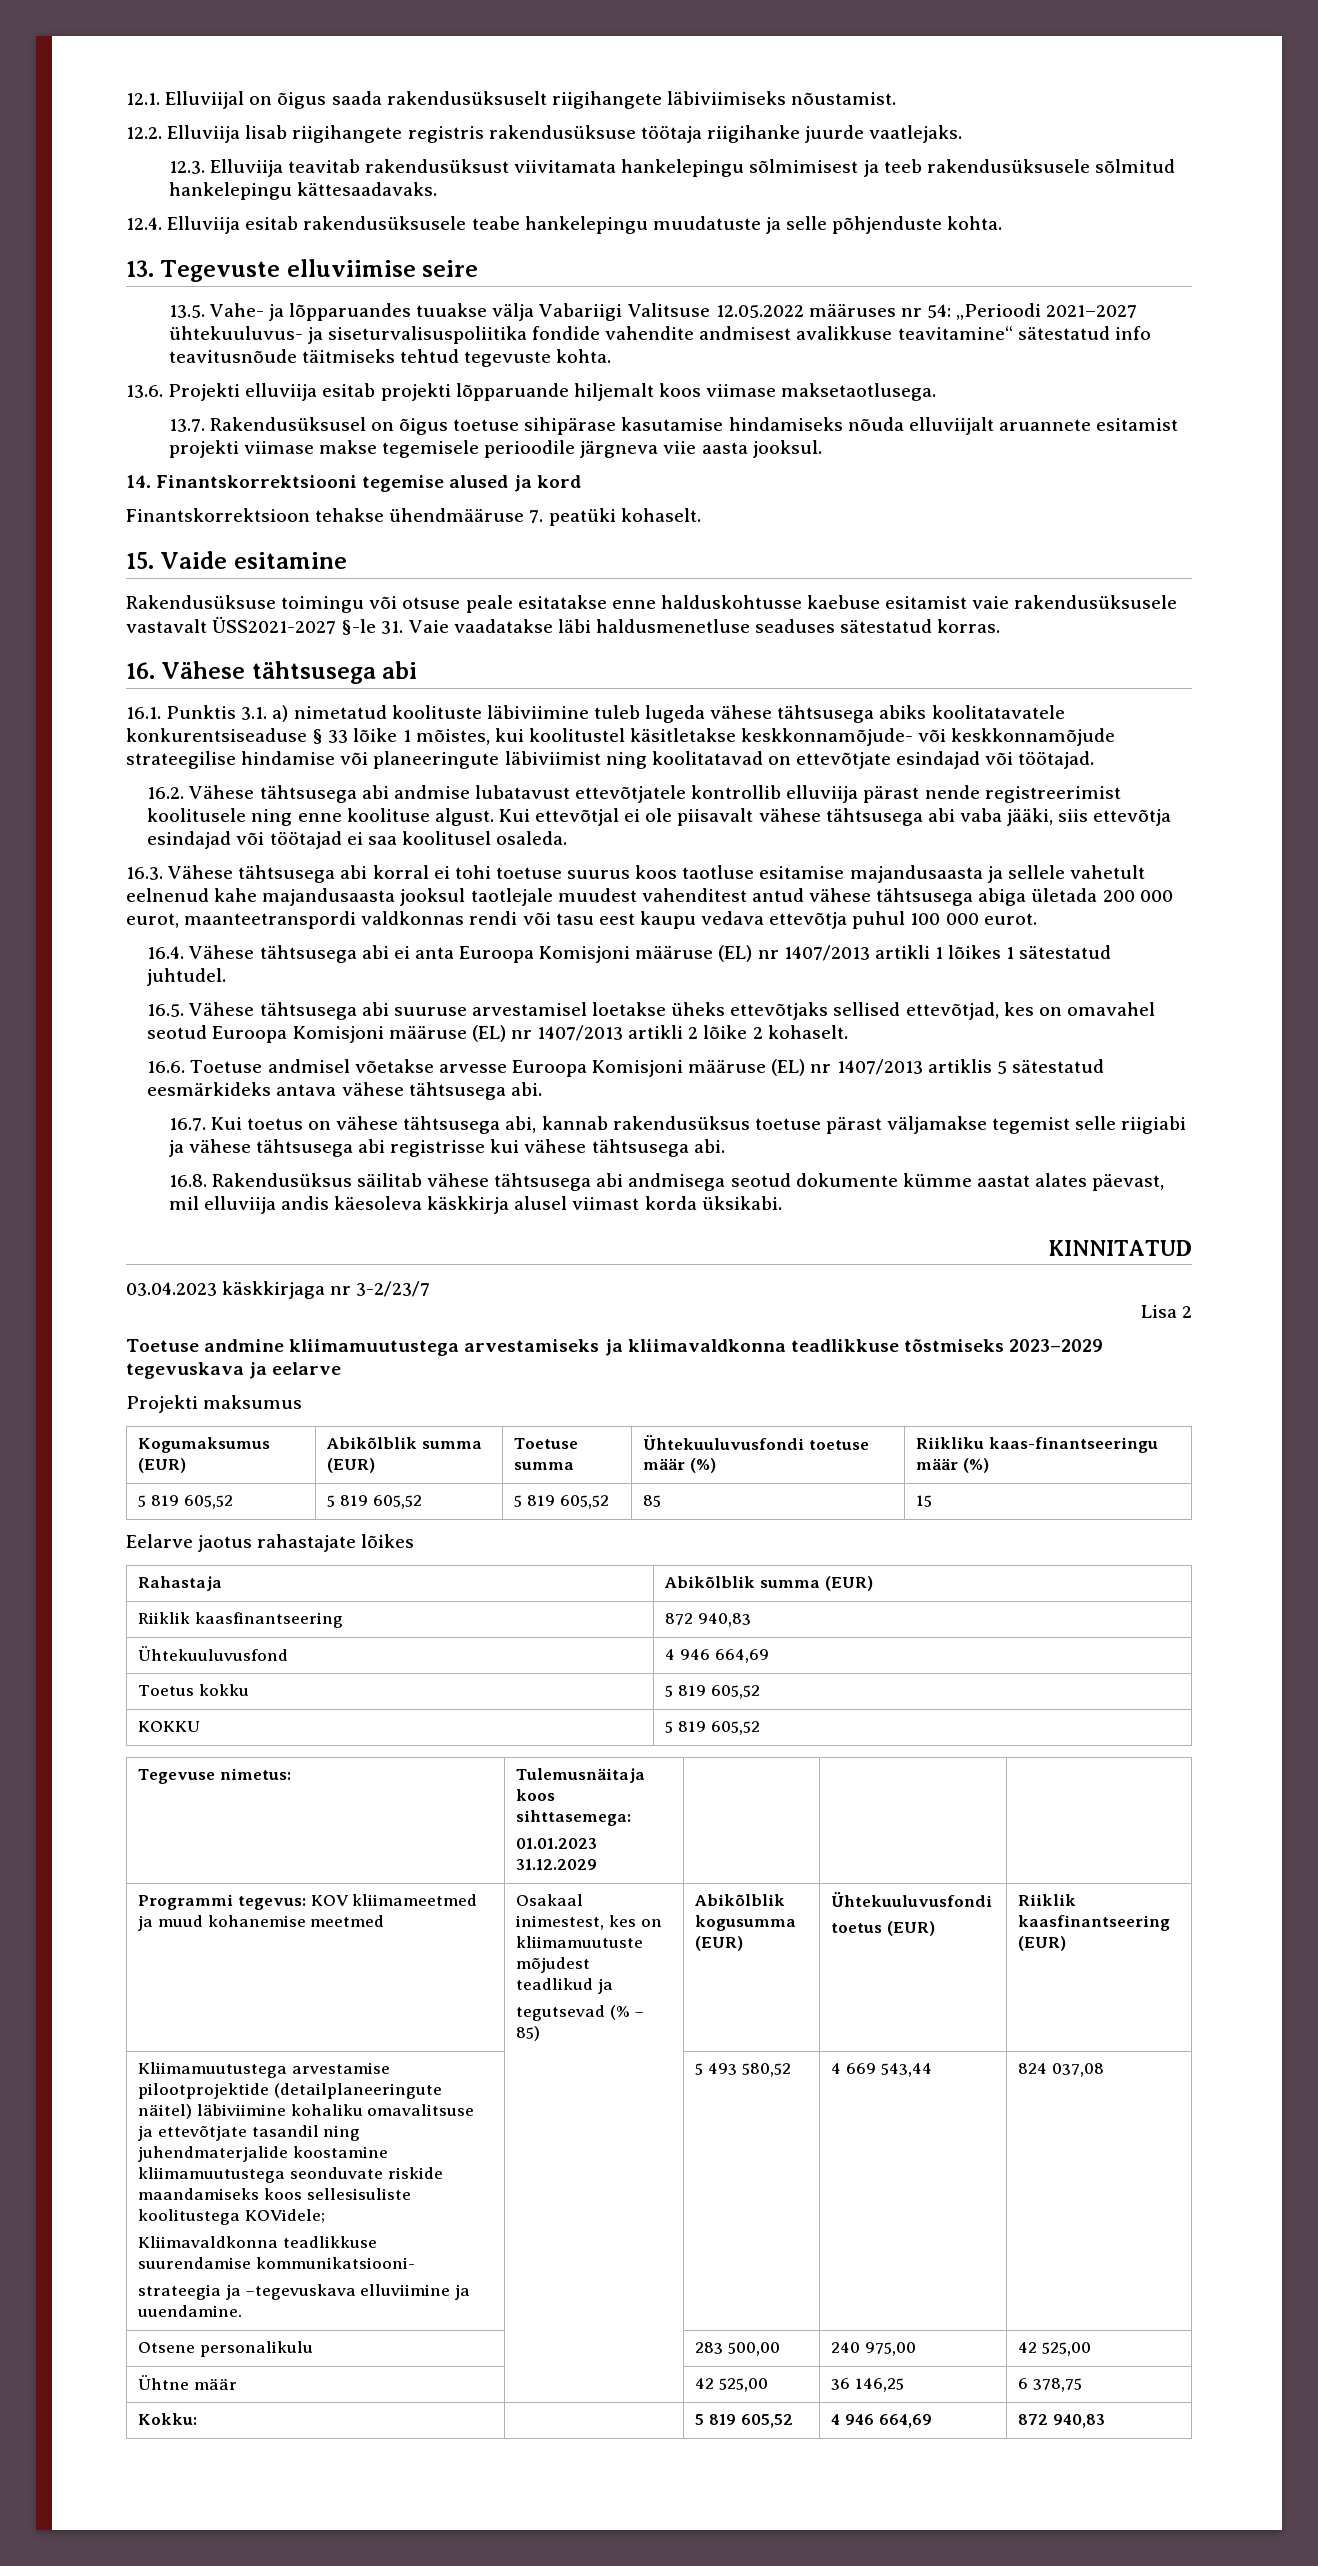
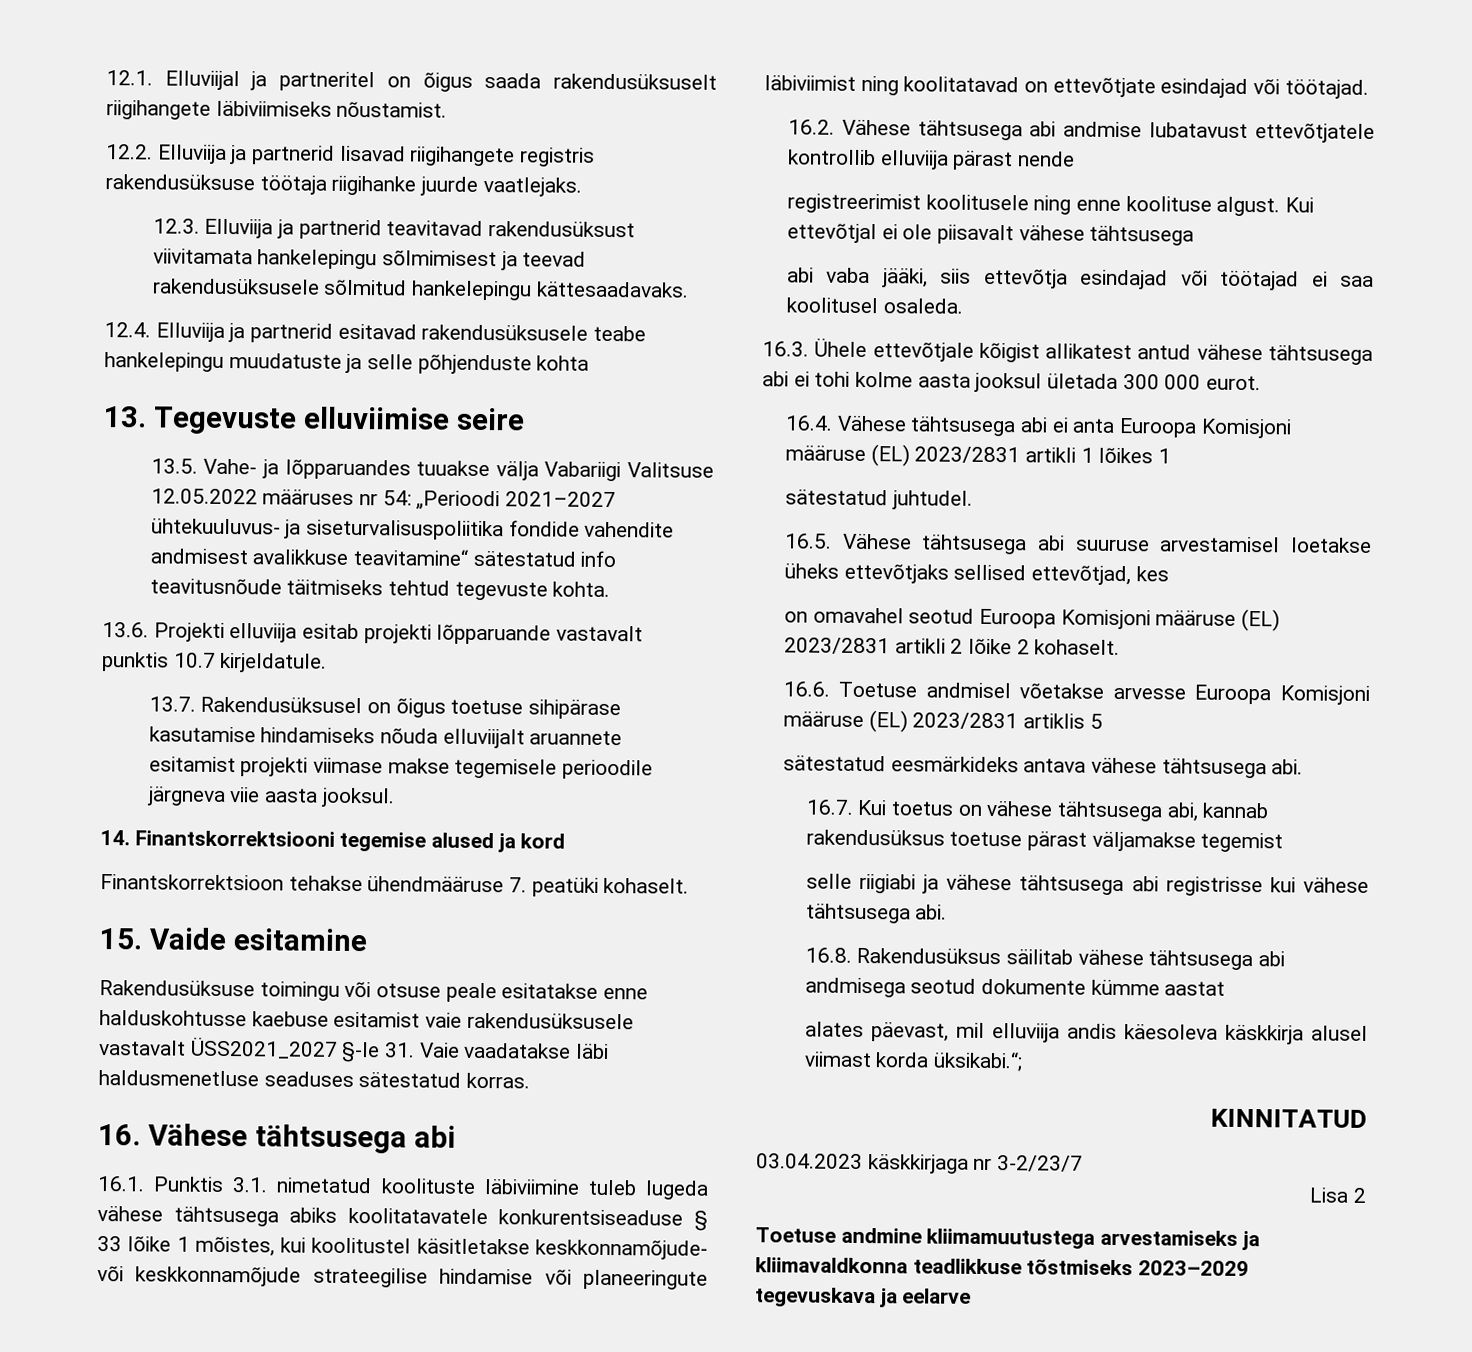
(245, 100) none -> [250,71,376,92] ja partneritel
[245,125,288,139] lisab -> [230,145,406,165] ja partnerid lisavad
[287,159,360,173] teavitab -> [277,219,484,240] ja partnerid teavitavad
[883,159,922,173] teeb -> [522,251,587,267] teevad
[245,216,299,230] esitab -> [228,323,417,343] ja partnerid esitavad
[947,216,1003,230] kohta. -> [536,355,590,371] kohta
[573,383,937,401] hiljemalt koos viimase maksetaotlusega. -> [556,625,644,642] [102,652,328,673] vastavalt punktis 10.7 kirjeldatule.
[212,616,337,634] ÜSS2021-2027 -> [189,1037,338,1059] ÜSS2021_2027
[272,705,289,722] a) -> (269, 1185) none
(980, 792) none -> (1075, 159) //
(923, 817) none -> (1195, 235) //
[168,865,1145,883] [126,888,1173,906] [126,911,941,929] Vähese tähtsusega abi korral ei tohi toetuse suurus koos taotluse esitamise majandusaasta ja sellele vahetult eelnenud kahe majandusaasta jooksul taotlejale muudest vahenditest antud vähese tähtsusega abiga ületada 200 000 eurot, maanteetranspordi valdkonnas rendi või tasu eest kaupu vedava ettevõtja puhul 100 -> [814,338,1373,365] [762,371,1160,393] Ühele ettevõtjale kõigist allikatest antud vähese tähtsusega abi ei tohi kolme aasta jooksul ületada 300
[757,945,870,961] nr 1407/2013 -> [914,446,1021,464] 2023/2831
(1015, 953) none -> (1171, 456) //
(1034, 1009) none -> (1169, 574) //
[510,1025,624,1041] nr 1407/2013 -> [783,637,890,655] 2023/2831
[810,1059,923,1075] nr 1407/2013 -> [912,712,1019,730] 2023/2831
(1007, 1067) none -> (1103, 721) //
(1071, 1125) none -> (1284, 842) //
(1030, 1181) none -> (1226, 988) //
[701,1196,782,1210] üksikabi. -> [933,1051,1024,1072] üksikabi.“;
[126,1395,303,1413] [138,1437,271,1453] [138,1458,187,1473] [326,1437,482,1449] [327,1458,376,1473] [514,1438,579,1449] [514,1462,575,1470] [643,1435,869,1450] [643,1458,716,1473] [916,1437,1158,1453] [916,1458,989,1473] [138,1495,233,1509] [327,1495,422,1509] [514,1495,609,1509] [643,1495,662,1507] [916,1495,933,1507] [126,1534,415,1552] [138,1576,223,1591] [664,1576,873,1591] [138,1612,343,1628] [665,1613,751,1627] [138,1646,289,1661] [665,1649,769,1663] [138,1684,249,1696] [665,1685,760,1699] [138,1721,201,1732] [665,1721,760,1735] [138,1768,291,1784] [516,1768,646,1783] [516,1789,556,1801] [516,1810,632,1826] [516,1838,598,1849] [516,1859,598,1870] [138,1894,478,1910] [138,1915,385,1931] [516,1894,584,1906] [515,1915,662,1930] [516,1936,644,1948] [516,1957,591,1973] [516,1978,613,1994] [516,2005,644,2021] [516,2026,541,2041] [694,1894,786,1906] [695,1915,797,1931] [695,1936,744,1951] [831,1892,993,1907] [831,1921,935,1936] [1018,1894,1077,1906] [1018,1915,1171,1931] [1018,1936,1067,1951] [138,2062,390,2078] [138,2083,442,2099] [138,2104,475,2119] [138,2125,361,2141] [138,2146,388,2162] [138,2167,443,2183] [138,2188,411,2200] [138,2209,325,2225] [138,2236,377,2248] [138,2257,415,2269] [138,2284,470,2300] [137,2305,243,2317] [695,2063,791,2077] [831,2063,932,2077] [1018,2063,1104,2077] [138,2341,313,2357] [695,2342,780,2356] [831,2342,916,2356] [1018,2342,1091,2356] [138,2375,237,2390] [695,2378,768,2392] [831,2378,904,2392] [1018,2378,1082,2392] [138,2413,198,2425] [695,2414,793,2428] [831,2414,932,2428] [1018,2414,1105,2428] // Projekti maksumus // Kogumaksumus (EUR) | Abikõlblik summa (EUR) | Toetuse summa | Ühtekuuluvusfondi toetuse määr (%) | Riikliku kaas-finantseeringu määr (%) // 5 819 605,52 | 5 819 605,52 | 5 819 605,52 | 85 | 15 // Eelarve jaotus rahastajate lõikes // Rahastaja | Abikõlblik summa (EUR) // Riiklik kaasfinantseering | 872 940,83 // Ühtekuuluvusfond | 4 946 664,69 // Toetus kokku | 5 819 605,52 // KOKKU | 5 819 605,52 // Tegevuse nimetus: | Tulemusnäitaja koos sihttasemega: // 01.01.2023 31.12.2029 | | | // Programmi tegevus: KOV kliimameetmed ja muud kohanemise meetmed | Osakaal inimestest, kes on kliimamuutuste mõjudest teadlikud ja // tegutsevad (% – 85) | Abikõlblik kogusumma (EUR) | Ühtekuuluvusfondi // toetus (EUR) | Riiklik kaasfinantseering (EUR) // Kliimamuutustega arvestamise pilootprojektide (detailplaneeringute näitel) läbiviimine kohaliku omavalitsuse ja ettevõtjate tasandil ning juhendmaterjalide koostamine kliimamuutustega seonduvate riskide maandamiseks koos sellesisuliste koolitustega KOVidele; // Kliimavaldkonna teadlikkuse suurendamise kommunikatsiooni- // strateegia ja –tegevuskava elluviimine ja uuendamine. | | 5 493 580,52 | 4 669 543,44 | 824 037,08 // Otsene personalikulu | | 283 500,00 | 240 975,00 | 42 525,00 // Ühtne määr | | 42 525,00 | 36 146,25 | 6 378,75 // Kokku: | | 5 819 605,52 | 4 946 664,69 | 872 940,83 -> (972, 1296) none

